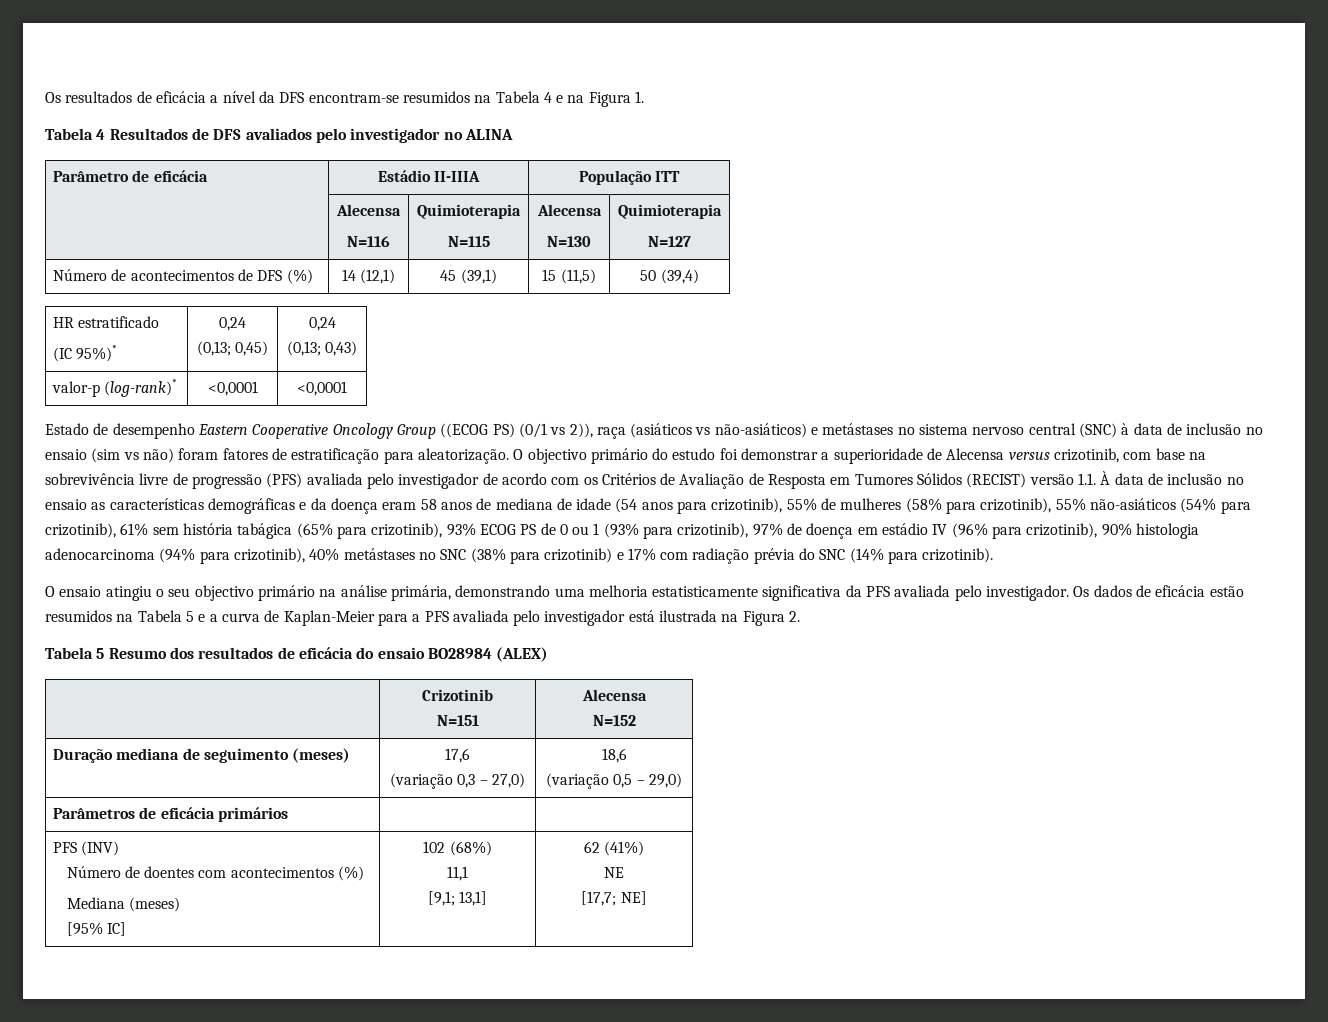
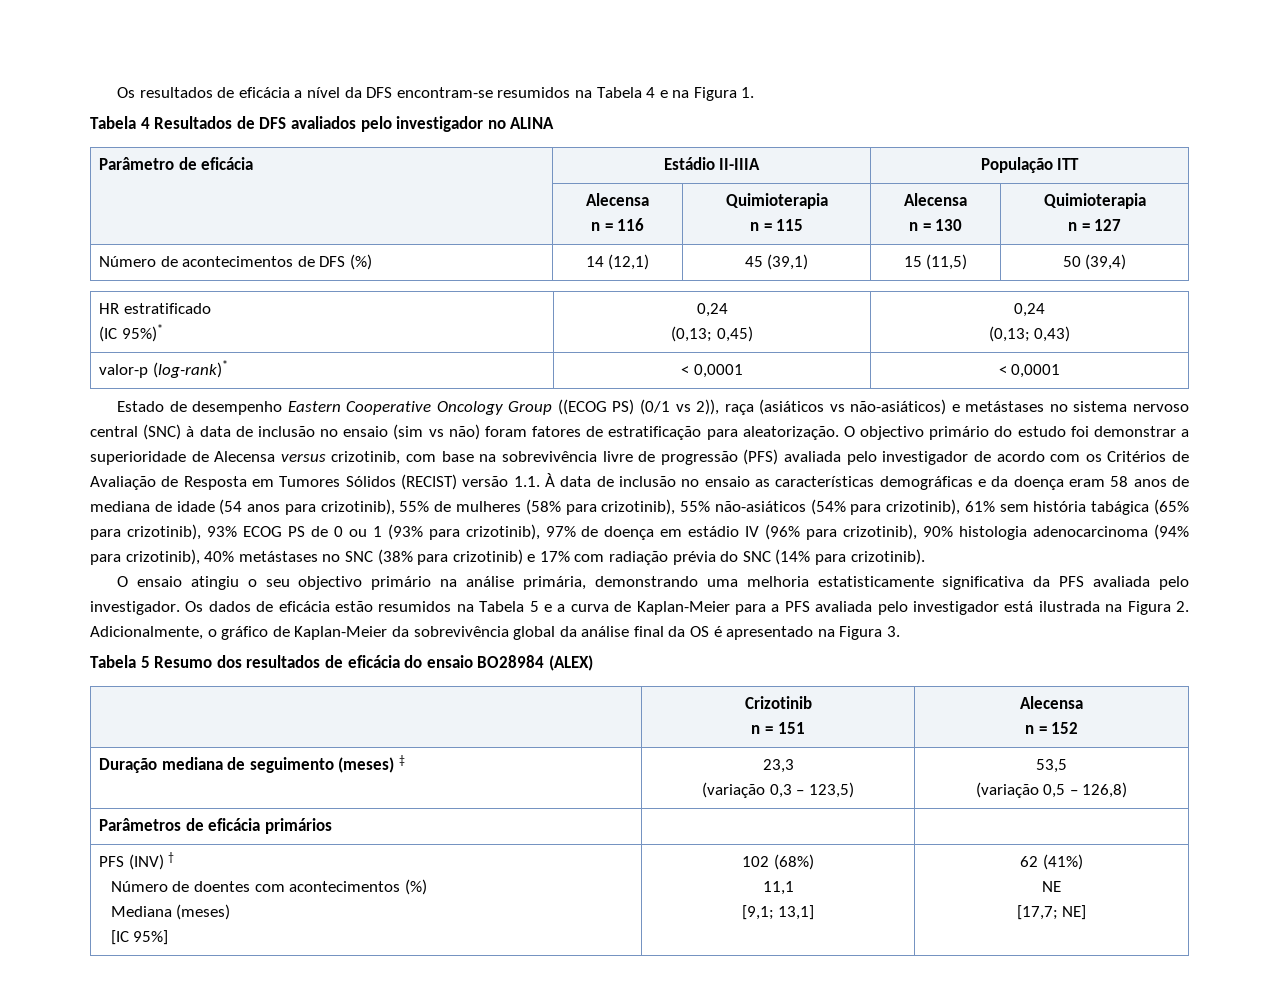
[347,236,390,247] [417,204,521,219] [447,236,490,247] [536,204,602,216] [547,236,591,247] [618,204,722,219] [648,236,691,247] N=116 | Quimioterapia // N=115 | Alecensa // N=130 | Quimioterapia // N=127 -> [590,218,645,231] [725,193,828,209] [749,219,804,231] [904,193,967,206] [908,219,963,231] [1043,193,1146,209] [1067,219,1122,231] n = 116 | Quimioterapia // n = 115 | Alecensa // n = 130 | Quimioterapia // n = 127
[207,381,258,396] [297,381,347,396] <0,0001 | <0,0001 -> [681,364,743,378] [998,364,1061,378] < 0,0001 | < 0,0001
(801, 616) none -> [90,626,901,640] Adicionalmente, o gráfico de Kaplan-Meier da sobrevivência global da análise final da OS é apresentado na Figura 3.
[436,715,479,726] [581,689,647,701] [592,715,636,726] N=151 | Alecensa // N=152 -> [751,722,805,734] [1020,696,1083,709] [1024,722,1079,734] n = 151 | Alecensa // n = 152
[445,748,470,763] | 17,6 -> [399,755,406,766] [762,759,794,773] ‡ | 23,3
[491,773,525,788] [601,748,627,763] 27,0) | 18,6 -> [808,782,854,798] [1036,759,1067,773] 123,5) | 53,5
[648,773,682,788] 29,0) -> [1082,782,1128,798] 126,8)
(120, 848) none -> [168,852,175,863] †
[66,922,126,936] [95% IC] -> [110,930,169,945] [IC 95%]

